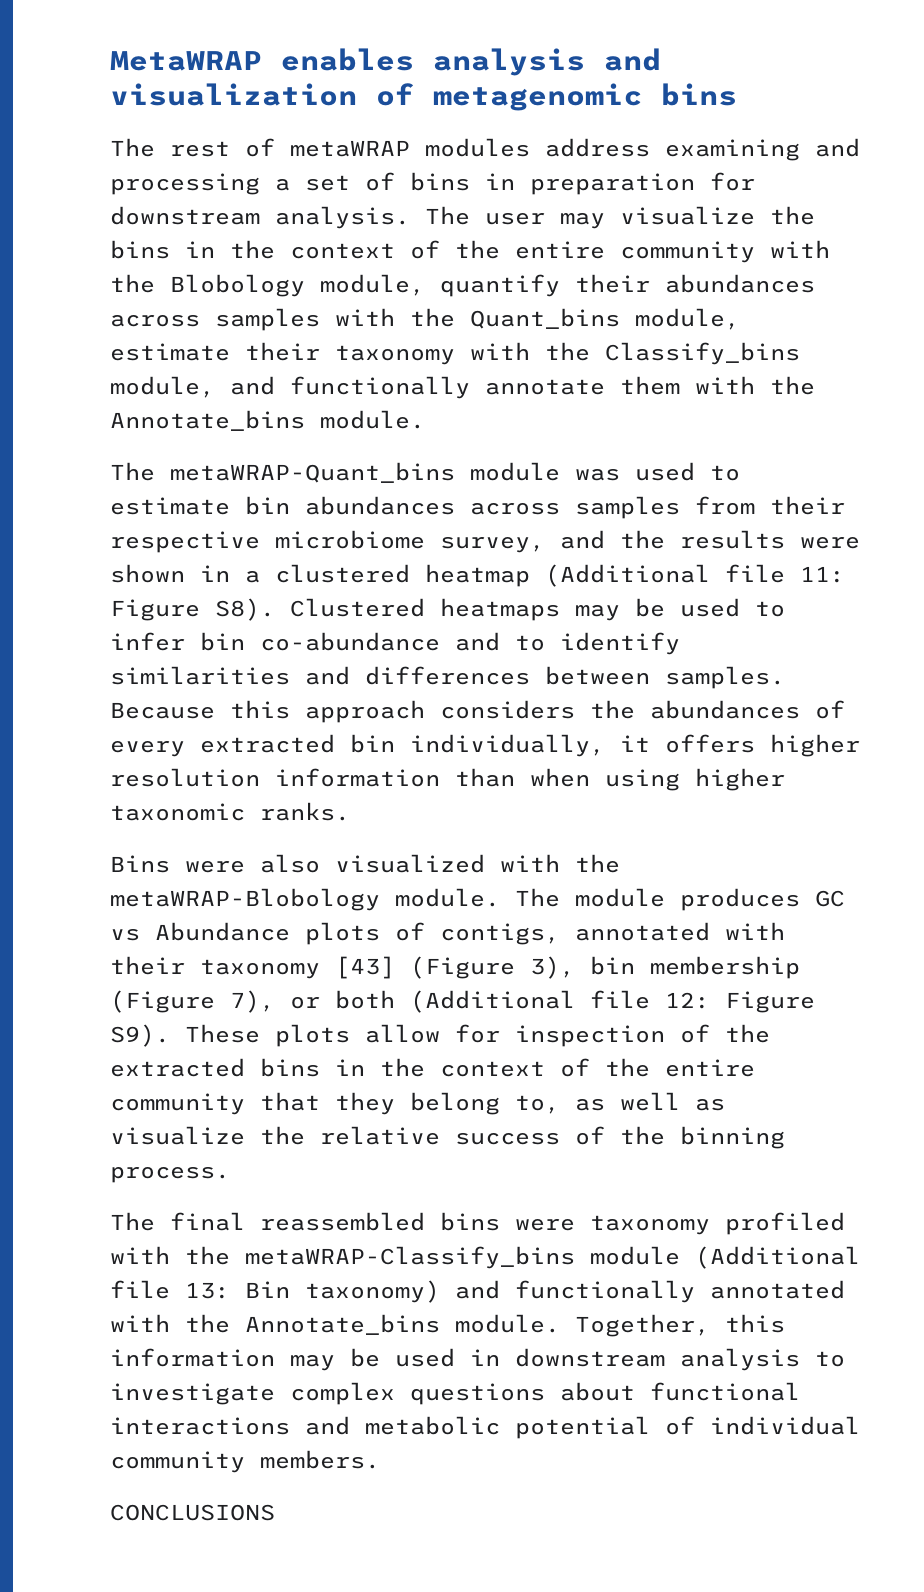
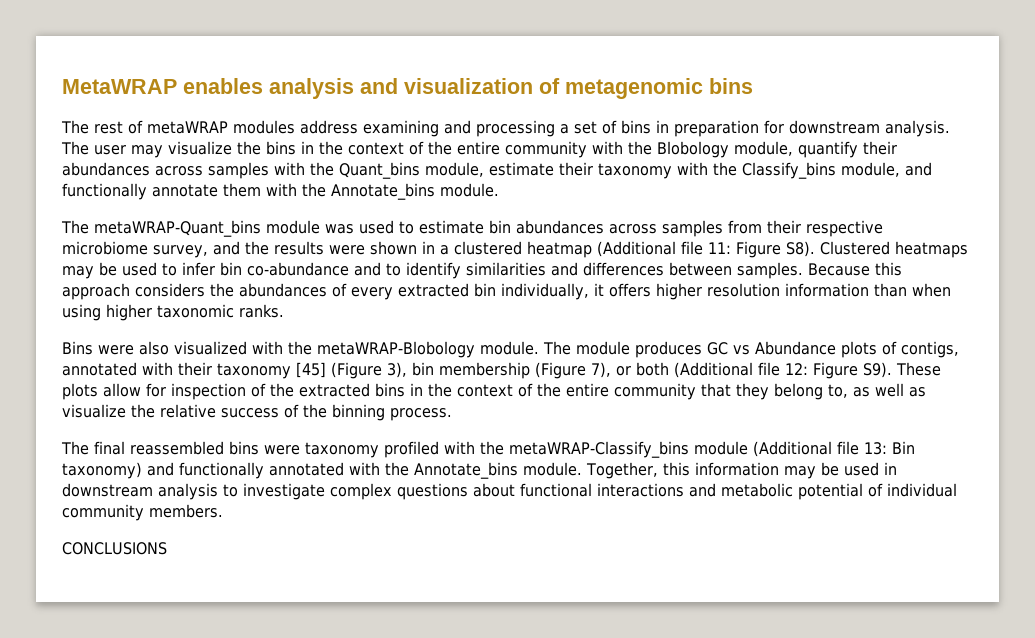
[335,956,395,979] [43] -> [296,362,326,378] [45]

